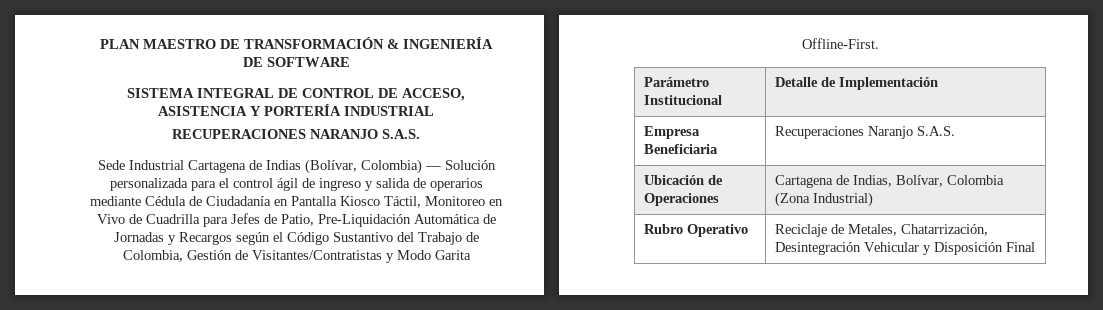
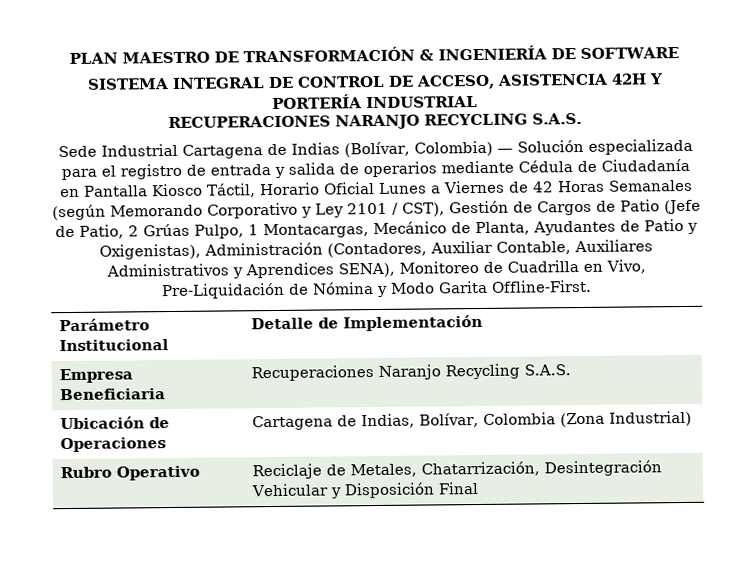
(247, 111) none -> [610,73,647,85] 42H
(378, 134) none -> [424,113,528,126] RECYCLING
[109,178,188,191] personalizada -> [587,138,693,155] especializada
[232,178,361,191] control ágil de ingreso -> [119,163,271,180] registro de entrada
[425,196,503,206] [96,213,496,227] [113,232,479,245] [122,250,382,262] Monitoreo en Vivo de Cuadrilla para Jefes de Patio, Pre-Liquidación Automática de Jornadas y Recargos según el Código Sustantivo del Trabajo de Colombia, Gestión de Visitantes/Contratistas -> [258,179,693,196] [51,199,701,221] [55,218,698,239] [99,239,653,260] [105,259,646,279] [161,282,374,300] Horario Oficial Lunes a Viernes de 42 Horas Semanales (según Memorando Corporativo y Ley 2101 / CST), Gestión de Cargos de Patio (Jefe de Patio, 2 Grúas Pulpo, 1 Montacargas, Mecánico de Planta, Ayudantes de Patio y Oxigenistas), Administración (Contadores, Auxiliar Contable, Auxiliares Administrativos y Aprendices SENA), Monitoreo de Cuadrilla en Vivo, Pre-Liquidación de Nómina
(913, 132) none -> [445,363,521,380] Recycling

